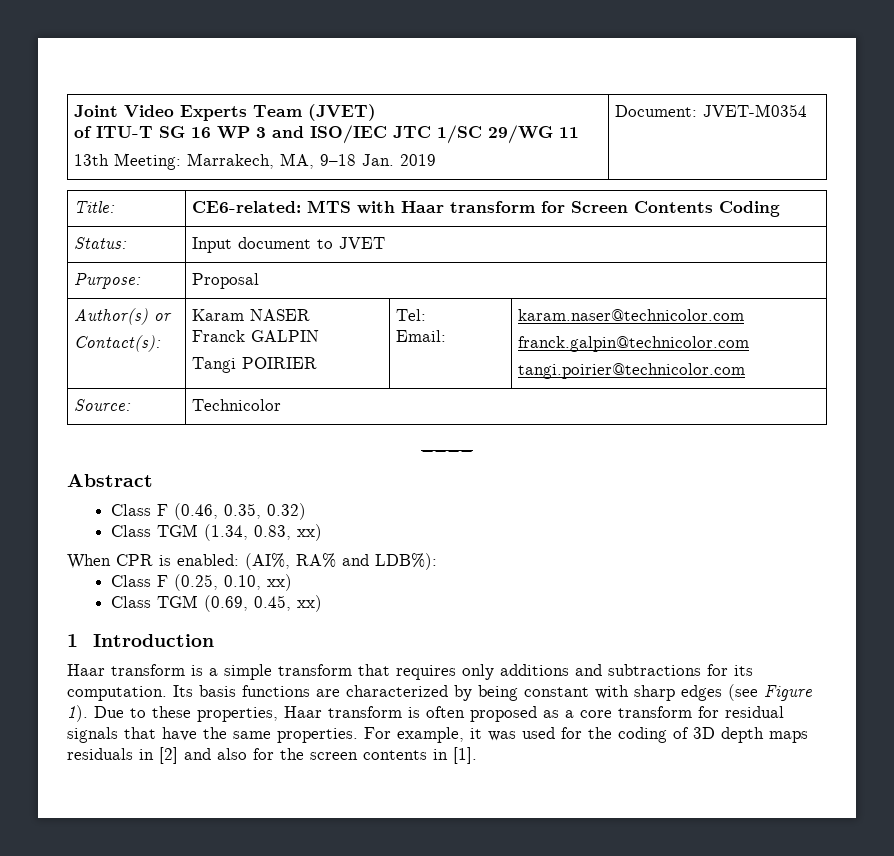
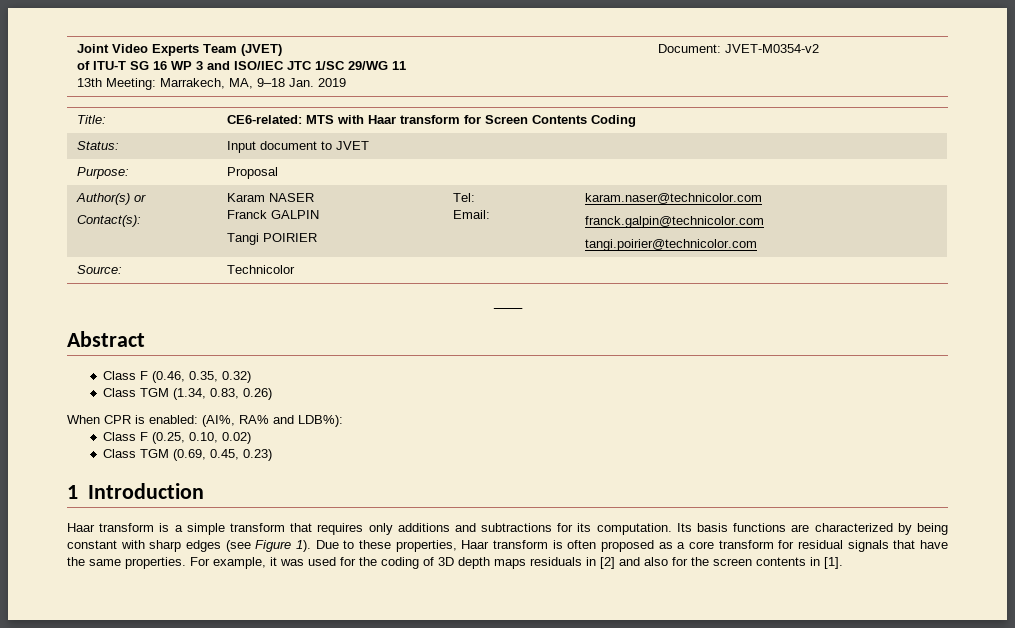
[703,104,808,117] JVET-M0354 -> [725,44,820,53] JVET-M0354-v2
[296,524,322,541] xx) -> [242,388,272,400] 0.26)
[266,574,292,591] xx) -> [221,432,251,444] 0.02)
[296,595,322,612] xx) -> [242,449,272,461] 0.23)

